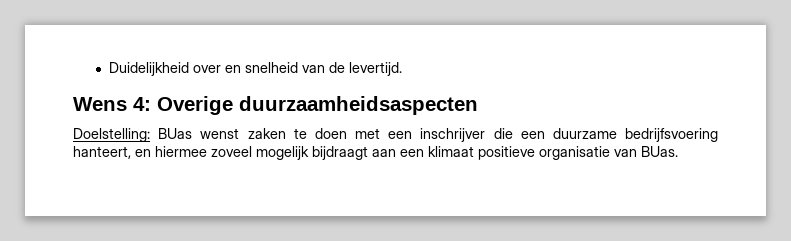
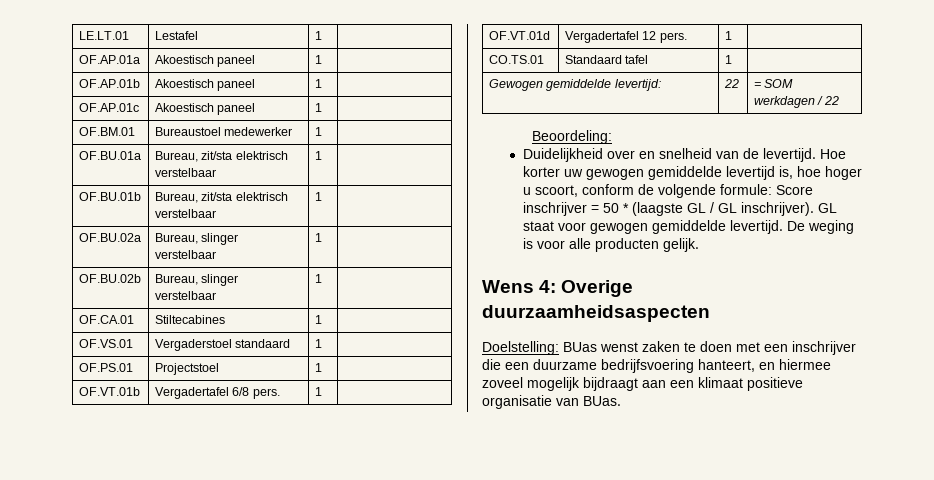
(108, 69) none -> [78,31,129,40] [154,31,198,40] [314,31,322,40] [78,55,140,64] [154,55,256,67] [314,55,322,64] [78,79,140,88] [154,79,256,91] [314,79,322,88] [78,103,139,112] [154,103,256,115] [314,103,322,112] [78,127,135,136] [154,127,293,136] [314,127,322,136] [78,151,141,160] [154,151,288,162] [154,168,216,177] [314,151,322,160] [78,192,141,201] [154,192,288,203] [154,209,216,218] [314,192,322,201] [78,233,141,242] [154,233,239,245] [154,250,216,259] [314,233,322,242] [78,274,141,283] [154,274,239,286] [154,291,216,300] [314,274,322,283] [78,315,134,324] [154,315,225,324] [314,315,322,324] [78,339,133,348] [154,339,291,351] [314,339,322,348] [78,363,133,372] [154,363,219,375] [314,363,322,372] [78,387,140,396] [154,387,280,399] [314,387,322,396] [488,31,550,40] [564,31,687,43] [724,31,732,40] [488,55,544,64] [564,55,649,64] [724,55,732,64] [488,79,661,91] [723,79,739,88] [753,79,794,88] [753,96,839,108] [532,130,613,144] LE.LT.01 | Lestafel | 1 | // OF.AP.01a | Akoestisch paneel | 1 | // OF.AP.01b | Akoestisch paneel | 1 | // OF.AP.01c | Akoestisch paneel | 1 | // OF.BM.01 | Bureaustoel medewerker | 1 | // OF.BU.01a | Bureau, zit/sta elektrisch verstelbaar | 1 | // OF.BU.01b | Bureau, zit/sta elektrisch verstelbaar | 1 | // OF.BU.02a | Bureau, slinger verstelbaar | 1 | // OF.BU.02b | Bureau, slinger verstelbaar | 1 | // OF.CA.01 | Stiltecabines | 1 | // OF.VS.01 | Vergaderstoel standaard | 1 | // OF.PS.01 | Projectstoel | 1 | // OF.VT.01b | Vergadertafel 6/8 pers. | 1 | // OF.VT.01d | Vergadertafel 12 pers. | 1 | // CO.TS.01 | Standaard tafel | 1 | // Gewogen gemiddelde levertijd: | 22 | = SOM werkdagen / 22 // Beoordeling: //
(402, 69) none -> [819,149,846,159] [522,166,862,180] [522,184,813,198] [522,202,837,216] [522,220,854,234] [522,238,699,252] Hoe korter uw gewogen gemiddelde levertijd is, hoe hoger u scoort, conform de volgende formule: Score inschrijver = 50 * (laagste GL / GL inschrijver). GL staat voor gewogen gemiddelde levertijd. De weging is voor alle producten gelijk.

